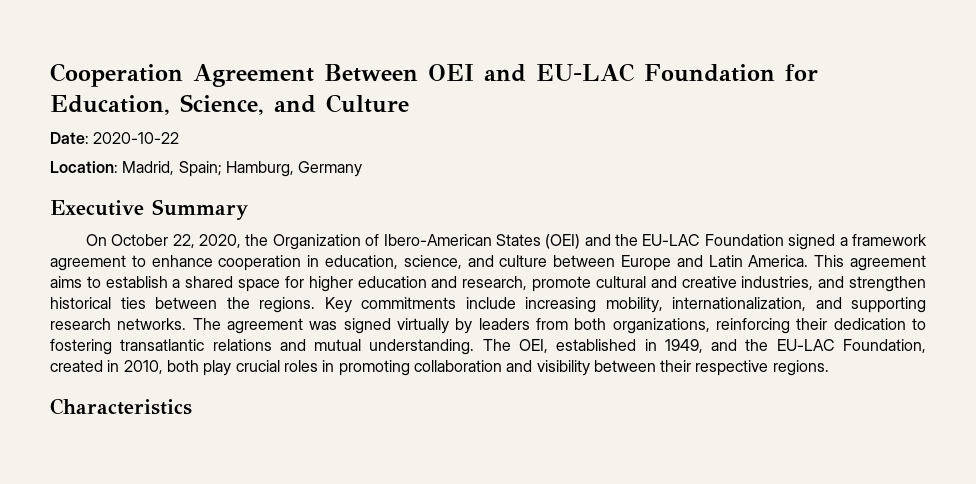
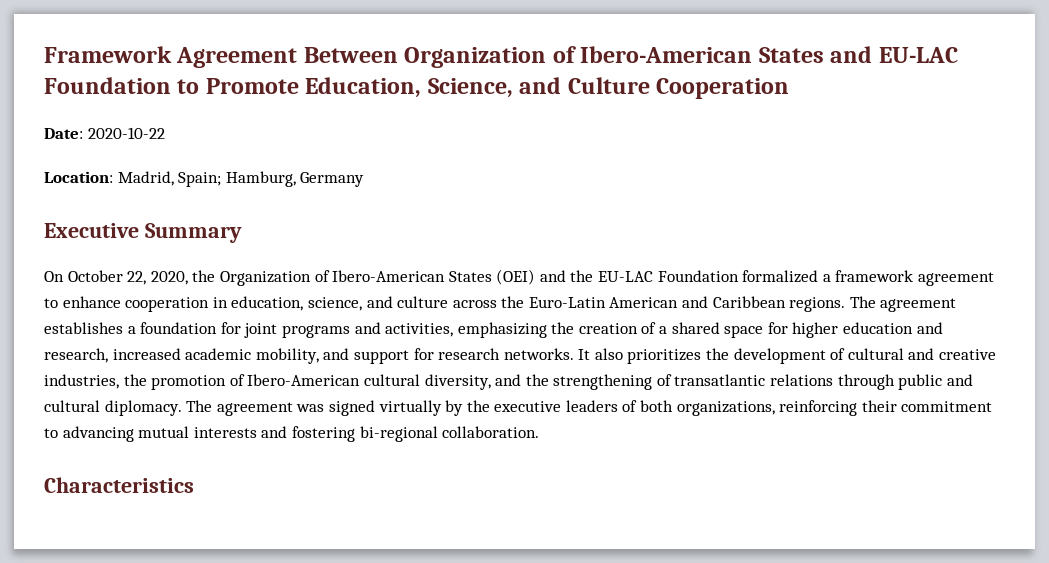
[50,63,183,87] Cooperation -> [44,46,172,63] Framework
[428,64,474,81] OEI -> [404,46,824,68] Organization of Ibero-American States
[785,64,818,81] for -> [177,78,299,94] to Promote
(409, 103) none -> [656,78,790,99] Cooperation
[788,234,836,250] signed -> [742,270,819,283] formalized
[553,255,926,271] [50,276,168,288] between Europe and Latin America. This agreement aims to establish -> [452,296,957,312] [44,322,657,338] across the Euro-Latin American and Caribbean regions. The agreement establishes a foundation for joint programs and activities, emphasizing the creation of
[532,276,927,292] [50,297,926,313] [50,318,187,330] promote cultural and creative industries, and strengthen historical ties between the regions. Key commitments include increasing mobility, internationalization, and supporting research networks. -> [112,348,997,364] [44,374,973,390] [44,400,182,416] increased academic mobility, and support for research networks. It also prioritizes the development of cultural and creative industries, the promotion of Ibero-American cultural diversity, and the strengthening of transatlantic relations through public and cultural diplomacy.
[478,318,927,334] [50,339,927,355] [50,360,829,376] leaders from both organizations, reinforcing their dedication to fostering transatlantic relations and mutual understanding. The OEI, established in 1949, and the EU-LAC Foundation, created in 2010, both play crucial roles in promoting collaboration and visibility between their respective regions. -> [466,400,993,416] [44,426,540,442] the executive leaders of both organizations, reinforcing their commitment to advancing mutual interests and fostering bi-regional collaboration.

